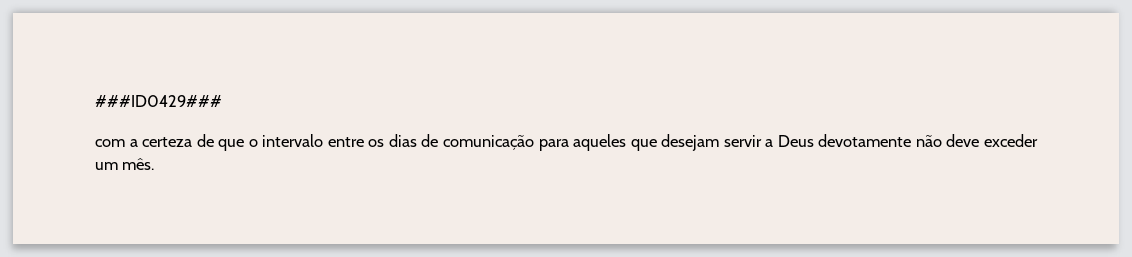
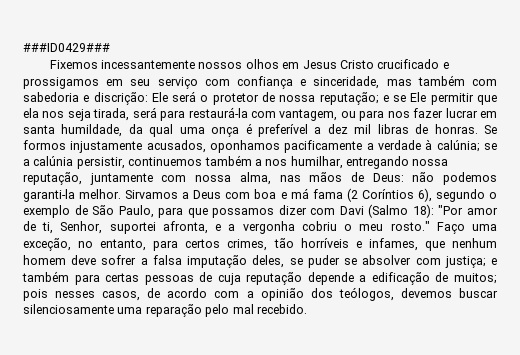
[95,134,1038,151] [95,158,155,170] com a certeza de que o intervalo entre os dias de comunicação para aqueles que desejam servir a Deus devotamente não deve exceder um mês. -> [49,59,449,69] [23,75,497,89] [23,91,497,105] [23,107,498,121] [23,123,498,137] [23,139,497,153] [23,155,449,169] [23,172,497,185] [23,188,497,202] [23,204,499,218] [23,221,497,234] [23,238,497,251] [23,255,497,268] [22,271,498,285] [23,287,498,301] [23,304,307,317] Fixemos incessantemente nossos olhos em Jesus Cristo crucificado e prossigamos em seu serviço com confiança e sinceridade, mas também com sabedoria e discrição: Ele será o protetor de nossa reputação; e se Ele permitir que ela nos seja tirada, será para restaurá-la com vantagem, ou para nos fazer lucrar em santa humildade, da qual uma onça é preferível a dez mil libras de honras. Se formos injustamente acusados, oponhamos pacificamente a verdade à calúnia; se a calúnia persistir, continuemos também a nos humilhar, entregando nossa reputação, juntamente com nossa alma, nas mãos de Deus: não podemos garanti-la melhor. Sirvamos a Deus com boa e má fama (2 Coríntios 6), segundo o exemplo de São Paulo, para que possamos dizer com Davi (Salmo 18): "Por amor de ti, Senhor, suportei afronta, e a vergonha cobriu o meu rosto." Faço uma exceção, no entanto, para certos crimes, tão horríveis e infames, que nenhum homem deve sofrer a falsa imputação deles, se puder se absolver com justiça; e também para certas pessoas de cuja reputação depende a edificação de muitos; pois nesses casos, de acordo com a opinião dos teólogos, devemos buscar silenciosamente uma reparação pelo mal recebido.

